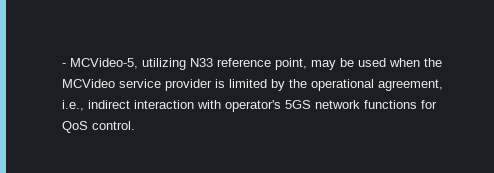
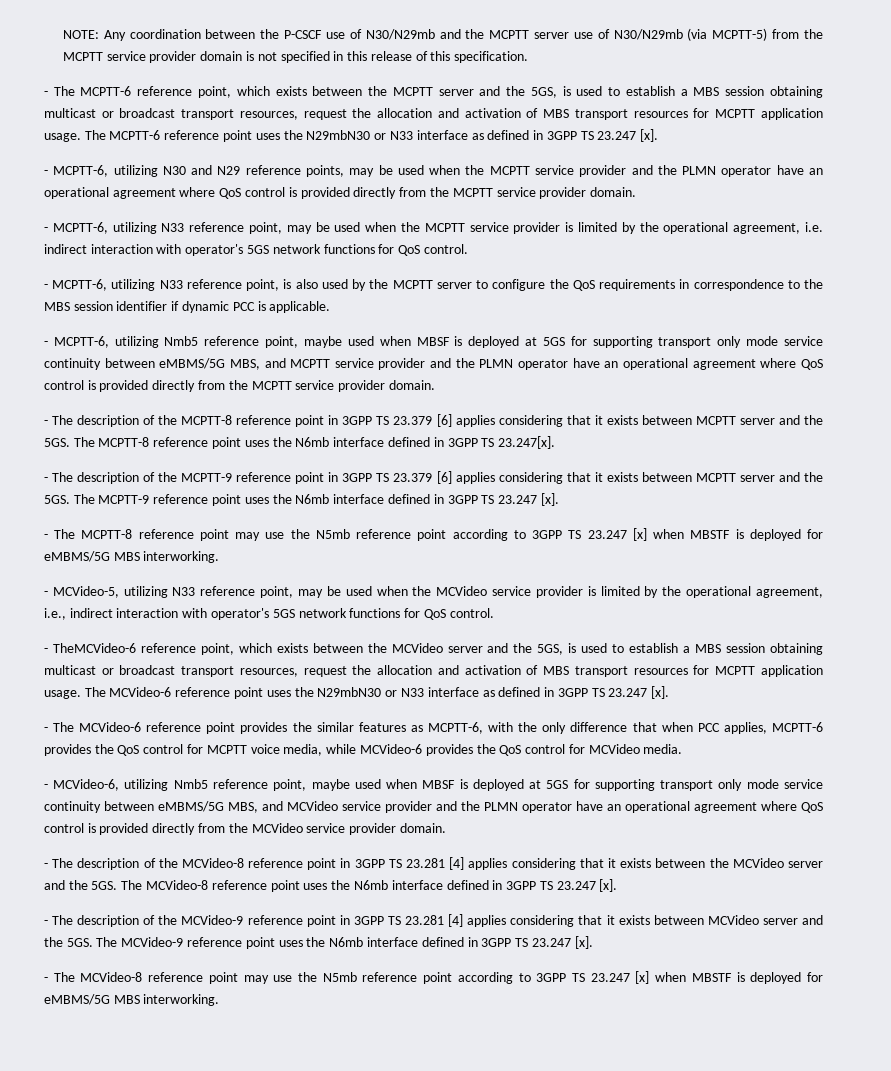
(62, 65) none -> [62,28,823,41] [62,51,529,63] [43,86,823,98] [43,108,824,120] [43,129,659,142] [43,165,823,177] [43,187,637,199] [43,222,823,234] [43,244,468,256] [43,279,823,291] [43,301,331,313] [43,336,824,348] [43,358,823,370] [43,380,435,392] [43,414,823,427] [43,436,556,449] [43,471,823,484] [43,493,559,506] [43,528,823,541] [43,551,220,563] NOTE: Any coordination between the P-CSCF use of N30/N29mb and the MCPTT server use of N30/N29mb (via MCPTT-5) from the MCPTT service provider domain is not specified in this release of this specification. // - The MCPTT-6 reference point, which exists between the MCPTT server and the 5GS, is used to establish a MBS session obtaining multicast or broadcast transport resources, request the allocation and activation of MBS transport resources for MCPTT application usage. The MCPTT-6 reference point uses the N29mbN30 or N33 interface as defined in 3GPP TS 23.247 [x]. // - MCPTT-6, utilizing N30 and N29 reference points, may be used when the MCPTT service provider and the PLMN operator have an operational agreement where QoS control is provided directly from the MCPTT service provider domain. // - MCPTT-6, utilizing N33 reference point, may be used when the MCPTT service provider is limited by the operational agreement, i.e. indirect interaction with operator's 5GS network functions for QoS control. // - MCPTT-6, utilizing N33 reference point, is also used by the MCPTT server to configure the QoS requirements in correspondence to the MBS session identifier if dynamic PCC is applicable. // - MCPTT-6, utilizing Nmb5 reference point, maybe used when MBSF is deployed at 5GS for supporting transport only mode service continuity between eMBMS/5G MBS, and MCPTT service provider and the PLMN operator have an operational agreement where QoS control is provided directly from the MCPTT service provider domain. // - The description of the MCPTT-8 reference point in 3GPP TS 23.379 [6] applies considering that it exists between MCPTT server and the 5GS. The MCPTT-8 reference point uses the N6mb interface defined in 3GPP TS 23.247[x]. // - The description of the MCPTT-9 reference point in 3GPP TS 23.379 [6] applies considering that it exists between MCPTT server and the 5GS. The MCPTT-9 reference point uses the N6mb interface defined in 3GPP TS 23.247 [x]. // - The MCPTT-8 reference point may use the N5mb reference point according to 3GPP TS 23.247 [x] when MBSTF is deployed for eMBMS/5G MBS interworking. //
(136, 125) none -> [43,643,824,655] [43,665,824,677] [43,686,670,699] [43,722,823,734] [43,744,683,756] [43,779,823,791] [43,801,823,813] [43,823,446,835] [43,857,823,870] [43,879,618,892] [43,914,823,927] [43,936,593,949] [43,971,823,984] [43,994,220,1006] // - TheMCVideo-6 reference point, which exists between the MCVideo server and the 5GS, is used to establish a MBS session obtaining multicast or broadcast transport resources, request the allocation and activation of MBS transport resources for MCPTT application usage. The MCVideo-6 reference point uses the N29mbN30 or N33 interface as defined in 3GPP TS 23.247 [x]. // - The MCVideo-6 reference point provides the similar features as MCPTT-6, with the only difference that when PCC applies, MCPTT-6 provides the QoS control for MCPTT voice media, while MCVideo-6 provides the QoS control for MCVideo media. // - MCVideo-6, utilizing Nmb5 reference point, maybe used when MBSF is deployed at 5GS for supporting transport only mode service continuity between eMBMS/5G MBS, and MCVideo service provider and the PLMN operator have an operational agreement where QoS control is provided directly from the MCVideo service provider domain. // - The description of the MCVideo-8 reference point in 3GPP TS 23.281 [4] applies considering that it exists between the MCVideo server and the 5GS. The MCVideo-8 reference point uses the N6mb interface defined in 3GPP TS 23.247 [x]. // - The description of the MCVideo-9 reference point in 3GPP TS 23.281 [4] applies considering that it exists between MCVideo server and the 5GS. The MCVideo-9 reference point uses the N6mb interface defined in 3GPP TS 23.247 [x]. // - The MCVideo-8 reference point may use the N5mb reference point according to 3GPP TS 23.247 [x] when MBSTF is deployed for eMBMS/5G MBS interworking.

